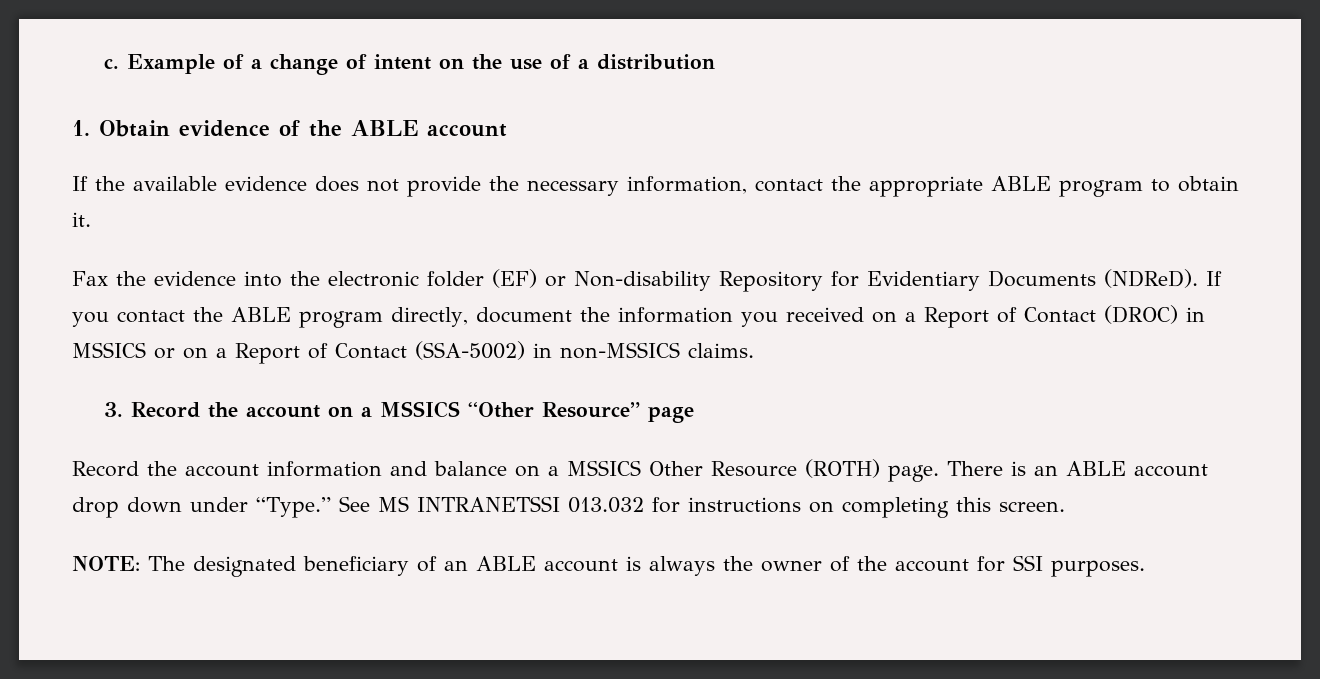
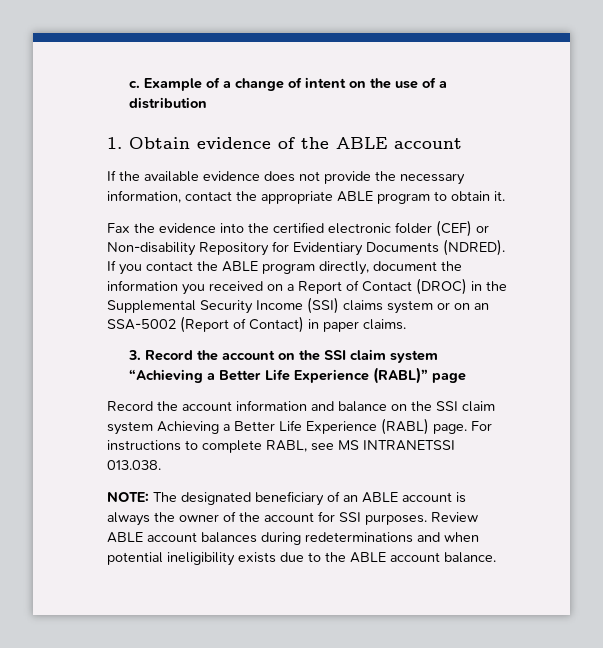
(320, 278) none -> [273,222,324,233] certified
[492,269,537,288] (EF) -> [436,220,472,237] (CEF)
[1104,269,1198,288] (NDReD). -> [443,239,505,256] (NDRED).
[72,341,680,364] MSSICS or on a Report of Contact (SSA-5002) in non-MSSICS -> [486,281,507,291] [107,297,489,314] [107,316,359,333] the Supplemental Security Income (SSI) claims system or on an SSA-5002 (Report of Contact) in paper
[361,401,641,418] a MSSICS “Other Resource” -> [298,349,438,363] [128,367,428,384] the SSI claim system “Achieving a Better Life Experience (RABL)”
[548,459,1208,482] [72,496,1065,518] a MSSICS Other Resource (ROTH) page. There is an ABLE account drop down under “Type.” See MS INTRANETSSI 013.032 for instructions on completing this screen. -> [411,401,495,412] [107,418,492,435] [107,440,455,453] [107,460,161,470] the SSI claim system Achieving a Better Life Experience (RABL) page. For instructions to complete RABL, see MS INTRANETSSI 013.038.
(1145, 568) none -> [431,512,478,522] [107,532,479,545] [107,552,496,566] Review ABLE account balances during redeterminations and when potential ineligibility exists due to the ABLE account balance.

